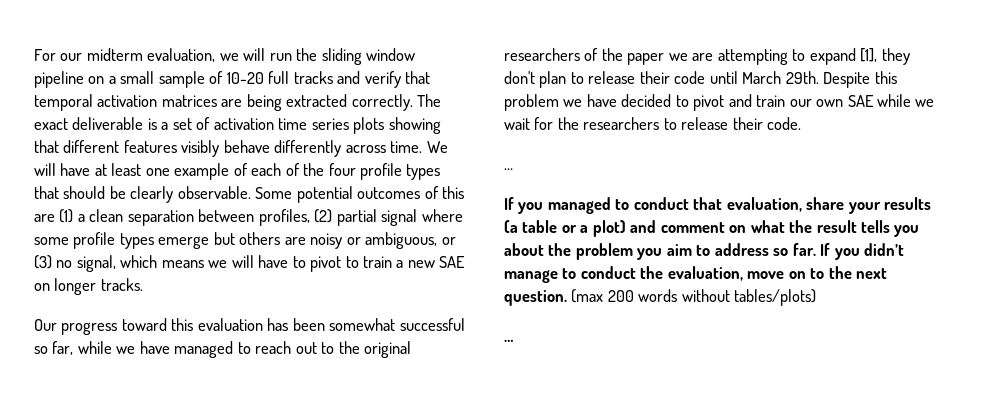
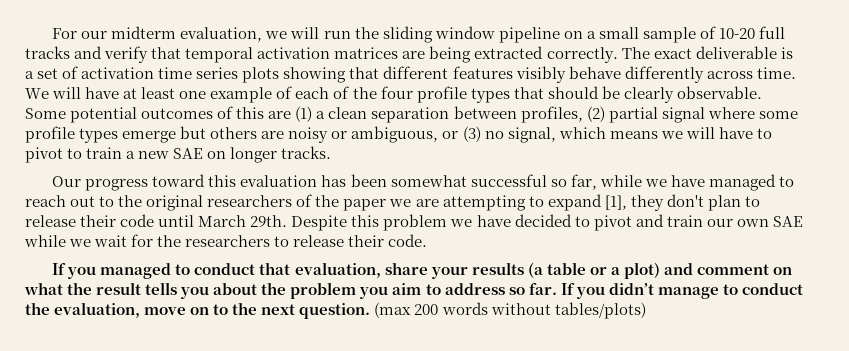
[504,168,513,170] // … -> (428, 240) none
[504,339,514,342] // … -> (646, 310) none

